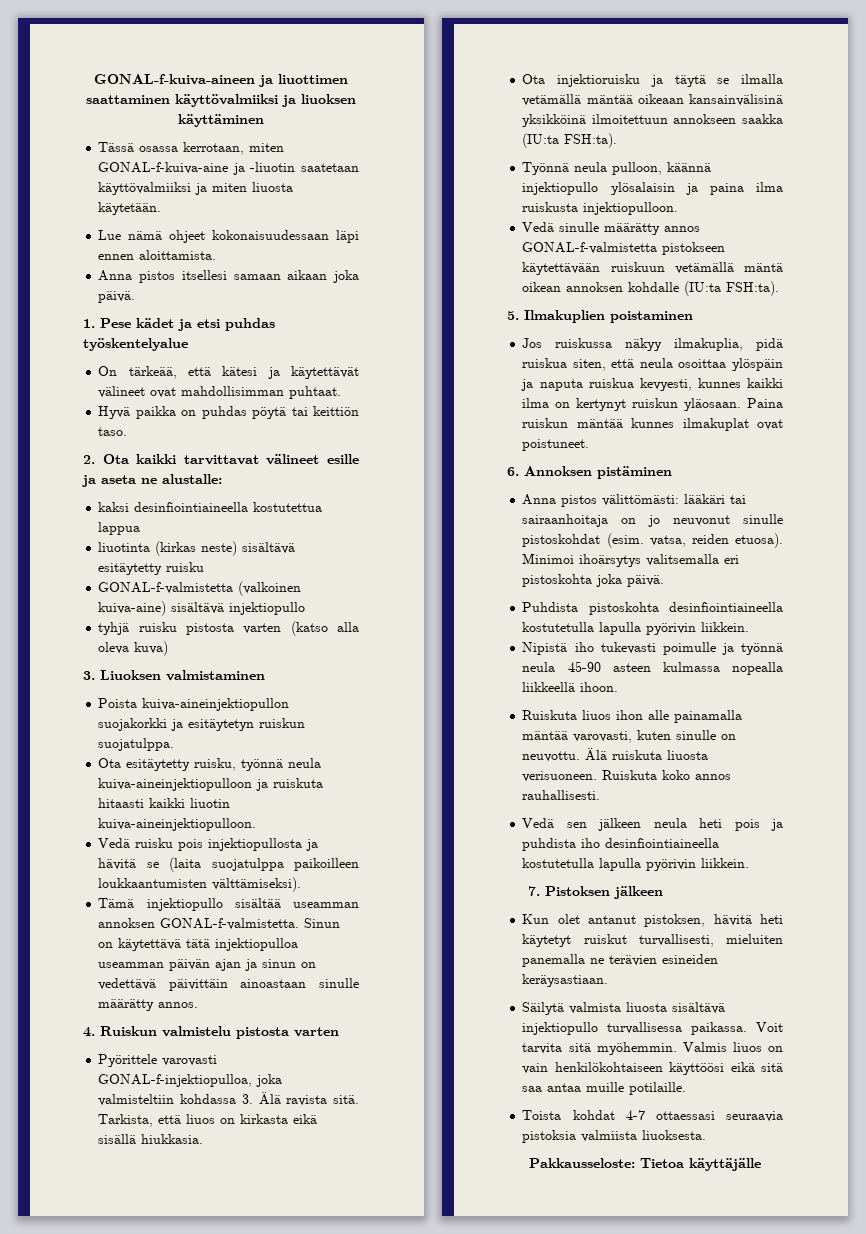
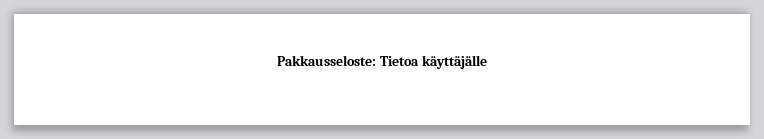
[94,74,348,87] [86,94,356,107] [178,114,264,127] [98,142,285,155] [98,162,359,175] [98,182,294,195] [98,202,162,215] [98,230,359,243] [98,250,217,260] [98,270,359,283] [98,291,136,303] [83,318,275,331] [83,338,188,351] [98,366,359,379] [98,386,342,399] [98,406,359,419] [98,427,128,436] [83,454,359,465] [82,474,222,487] [98,502,323,512] [98,522,141,535] [98,541,296,556] [98,562,205,575] [98,581,302,596] [98,601,306,616] [98,621,359,636] [98,641,169,656] [83,670,265,681] [98,698,290,711] [98,718,306,731] [98,738,175,751] [98,758,322,771] [98,778,324,791] [98,798,231,808] [98,818,257,831] [98,838,319,851] [98,857,359,872] [98,877,302,892] [98,898,360,911] [98,918,341,930] [98,938,299,951] [98,959,317,971] [98,978,359,991] [98,999,199,1011] [83,1026,339,1039] [98,1054,218,1067] [98,1074,283,1087] [98,1092,359,1106] [98,1114,318,1127] [98,1134,204,1144] [522,74,783,87] [522,94,783,106] [522,114,783,127] [522,133,618,148] [522,162,712,175] [522,182,783,195] [522,202,679,215] [522,222,701,235] [522,242,726,255] [522,262,783,275] [522,281,780,296] [507,310,693,323] [522,338,783,351] [522,358,783,371] [521,378,783,391] [522,398,783,411] [522,418,783,431] [522,439,590,451] [507,466,672,479] [522,494,747,507] [522,514,783,527] [522,533,783,548] [522,553,740,567] [522,574,665,587] [522,602,783,615] [522,622,750,635] [522,642,783,655] [522,661,783,675] [522,682,619,692] [522,710,743,723] [522,730,737,743] [522,748,709,762] [522,770,732,782] [522,790,601,800] [522,818,783,831] [522,838,720,851] [522,858,750,871] [528,886,664,899] [522,914,783,927] [522,934,783,947] [522,954,719,967] [522,974,609,987] [522,1002,726,1015] [522,1022,783,1035] [522,1042,783,1055] [522,1062,783,1075] [522,1082,687,1095] [522,1110,783,1122] [522,1130,707,1143] GONAL-f-kuiva-aineen ja liuottimen saattaminen käyttövalmiiksi ja liuoksen käyttäminen // Tässä osassa kerrotaan, miten GONAL-f-kuiva-aine ja -liuotin saatetaan käyttövalmiiksi ja miten liuosta käytetään. // Lue nämä ohjeet kokonaisuudessaan läpi ennen aloittamista. // Anna pistos itsellesi samaan aikaan joka päivä. // 1. Pese kädet ja etsi puhdas työskentelyalue // On tärkeää, että kätesi ja käytettävät välineet ovat mahdollisimman puhtaat. // Hyvä paikka on puhdas pöytä tai keittiön taso. // 2. Ota kaikki tarvittavat välineet esille ja aseta ne alustalle: // kaksi desinfiointiaineella kostutettua lappua // liuotinta (kirkas neste) sisältävä esitäytetty ruisku // GONAL-f-valmistetta (valkoinen kuiva-aine) sisältävä injektiopullo // tyhjä ruisku pistosta varten (katso alla oleva kuva) // 3. Liuoksen valmistaminen // Poista kuiva-aineinjektiopullon suojakorkki ja esitäytetyn ruiskun suojatulppa. // Ota esitäytetty ruisku, työnnä neula kuiva-aineinjektiopulloon ja ruiskuta hitaasti kaikki liuotin kuiva-aineinjektiopulloon. // Vedä ruisku pois injektiopullosta ja hävitä se (laita suojatulppa paikoilleen loukkaantumisten välttämiseksi). // Tämä injektiopullo sisältää useamman annoksen GONAL-f-valmistetta. Sinun on käytettävä tätä injektiopulloa useamman päivän ajan ja sinun on vedettävä päivittäin ainoastaan sinulle määrätty annos. // 4. Ruiskun valmistelu pistosta varten // Pyörittele varovasti GONAL-f-injektiopulloa, joka valmisteltiin kohdassa 3. Älä ravista sitä. Tarkista, että liuos on kirkasta eikä sisällä hiukkasia. // Ota injektioruisku ja täytä se ilmalla vetämällä mäntää oikeaan kansainvälisinä yksikköinä ilmoitettuun annokseen saakka (IU:ta FSH:ta). // Työnnä neula pulloon, käännä injektiopullo ylösalaisin ja paina ilma ruiskusta injektiopulloon. // Vedä sinulle määrätty annos GONAL-f-valmistetta pistokseen käytettävään ruiskuun vetämällä mäntä oikean annoksen kohdalle (IU:ta FSH:ta). // 5. Ilmakuplien poistaminen // Jos ruiskussa näkyy ilmakuplia, pidä ruiskua siten, että neula osoittaa ylöspäin ja naputa ruiskua kevyesti, kunnes kaikki ilma on kertynyt ruiskun yläosaan. Paina ruiskun mäntää kunnes ilmakuplat ovat poistuneet. // 6. Annoksen pistäminen // Anna pistos välittömästi: lääkäri tai sairaanhoitaja on jo neuvonut sinulle pistoskohdat (esim. vatsa, reiden etuosa). Minimoi ihoärsytys valitsemalla eri pistoskohta joka päivä. // Puhdista pistoskohta desinfiointiaineella kostutetulla lapulla pyörivin liikkein. // Nipistä iho tukevasti poimulle ja työnnä neula 45-90 asteen kulmassa nopealla liikkeellä ihoon. // Ruiskuta liuos ihon alle painamalla mäntää varovasti, kuten sinulle on neuvottu. Älä ruiskuta liuosta verisuoneen. Ruiskuta koko annos rauhallisesti. // Vedä sen jälkeen neula heti pois ja puhdista iho desinfiointiaineella kostutetulla lapulla pyörivin liikkein. // 7. Pistoksen jälkeen // Kun olet antanut pistoksen, hävitä heti käytetyt ruiskut turvallisesti, mieluiten panemalla ne terävien esineiden keräysastiaan. // Säilytä valmista liuosta sisältävä injektiopullo turvallisessa paikassa. Voit tarvita sitä myöhemmin. Valmis liuos on vain henkilökohtaiseen käyttöösi eikä sitä saa antaa muille potilaille. // Toista kohdat 4-7 ottaessasi seuraavia pistoksia valmiista liuoksesta. // -> (277, 60) none

